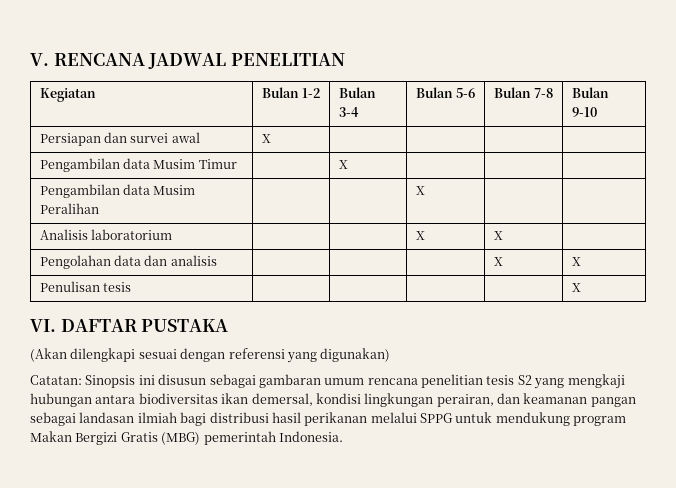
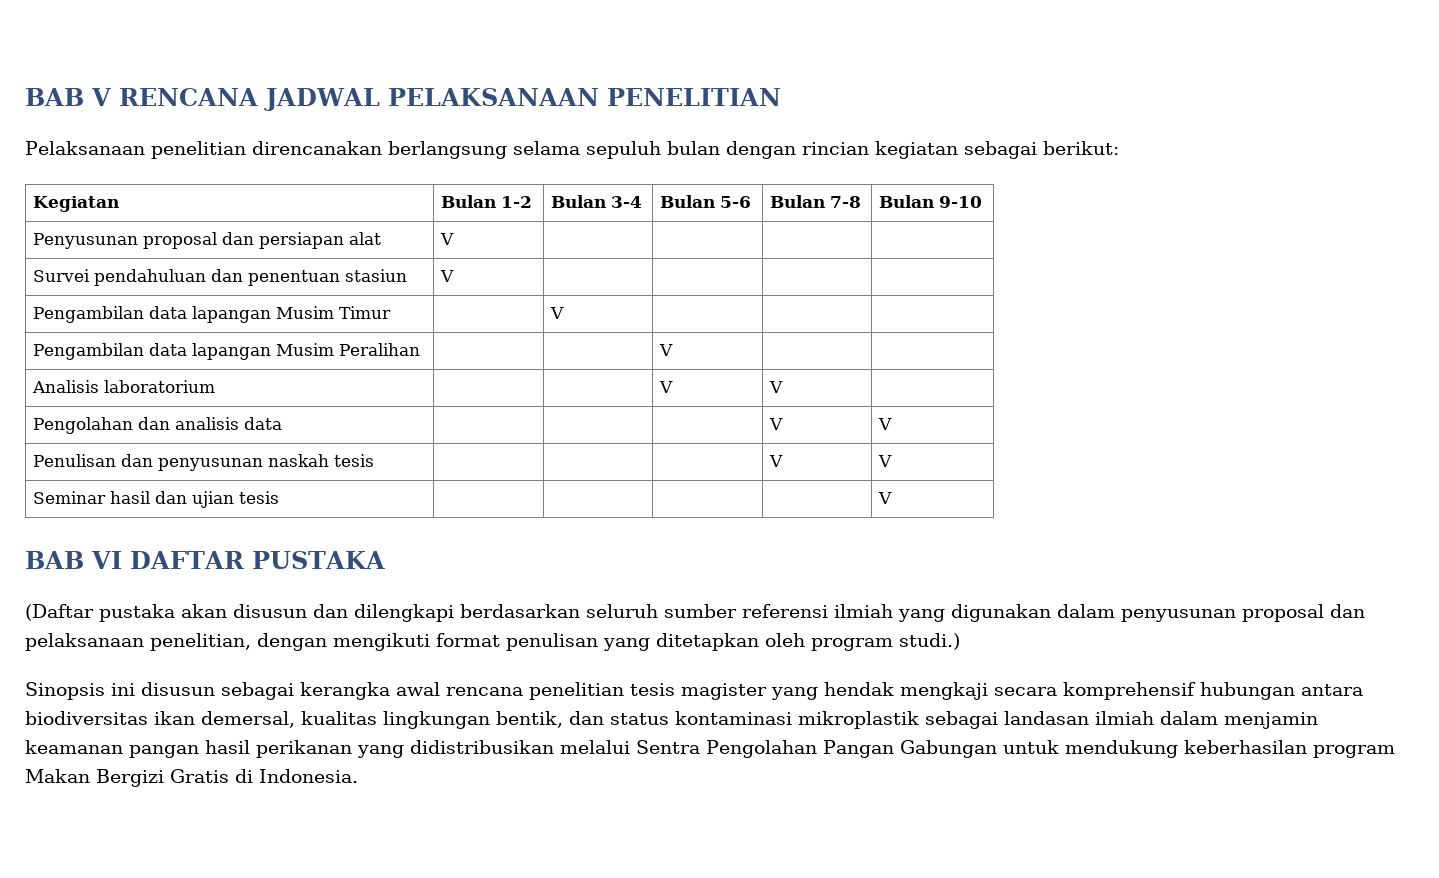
[30,53,49,66] V. -> [25,88,111,106] BAB V
(227, 61) none -> [387,88,599,106] PELAKSANAAN
(346, 59) none -> [25,141,1119,159] // Pelaksanaan penelitian direncanakan berlangsung selama sepuluh bulan dengan rincian kegiatan sebagai berikut:
[39,132,200,146] [261,134,271,143] [39,158,151,172] Persiapan dan survei awal | X | | | | // Pengambilan data -> [33,232,382,249] [440,233,455,245] [33,269,408,286] [440,270,455,282] [33,306,272,323] Penyusunan proposal dan persiapan alat | V | | | | // Survei pendahuluan dan penentuan stasiun | V | | | | // Pengambilan data lapangan
[338,160,348,169] [39,184,151,198] X | | | // Pengambilan data -> [550,307,565,319] [33,343,272,360] V | | | // Pengambilan data lapangan
[415,186,425,195] X -> [659,344,674,356] V
[415,231,425,240] [493,231,503,240] [39,255,142,269] X | X | // Pengolahan data -> [659,381,674,393] [769,381,784,393] [33,417,134,434] V | V | // Pengolahan
[493,257,503,266] [571,257,581,266] [39,281,132,292] [571,283,581,292] [30,319,229,332] [30,348,391,363] [30,375,82,385] | | | | X | X // Penulisan tesis | | | | | X // VI. DAFTAR PUSTAKA // (Akan dilengkapi sesuai dengan referensi yang digunakan) // Catatan: -> [244,417,283,430] [769,418,784,430] [878,418,893,430] [33,454,375,471] [769,455,784,467] [878,455,893,467] [33,491,280,508] [878,492,893,504] [25,551,385,569] [25,604,1365,622] [25,633,960,651] data | | | | V | V // Penulisan dan penyusunan naskah tesis | | | | V | V // Seminar hasil dan ujian tesis | | | | | V // BAB VI DAFTAR PUSTAKA // (Daftar pustaka akan disusun dan dilengkapi berdasarkan seluruh sumber referensi ilmiah yang digunakan dalam penyusunan proposal dan pelaksanaan penelitian, dengan mengikuti format penulisan yang ditetapkan oleh program studi.) //
[258,374,365,388] gambaran umum -> [300,682,440,700] kerangka awal
[517,374,625,389] S2 yang mengkaji -> [681,682,1196,700] magister yang hendak mengkaji secara komprehensif
[315,393,636,407] [30,412,453,426] kondisi lingkungan perairan, dan keamanan pangan sebagai landasan ilmiah bagi distribusi hasil perikanan melalui SPPG -> [301,711,1318,729] [25,740,997,758] kualitas lingkungan bentik, dan status kontaminasi mikroplastik sebagai landasan ilmiah dalam menjamin keamanan pangan hasil perikanan yang didistribusikan melalui Sentra Pengolahan Pangan Gabungan
(570, 419) none -> [1183,740,1307,754] keberhasilan
[161,431,276,445] (MBG) pemerintah -> [235,769,253,783] di

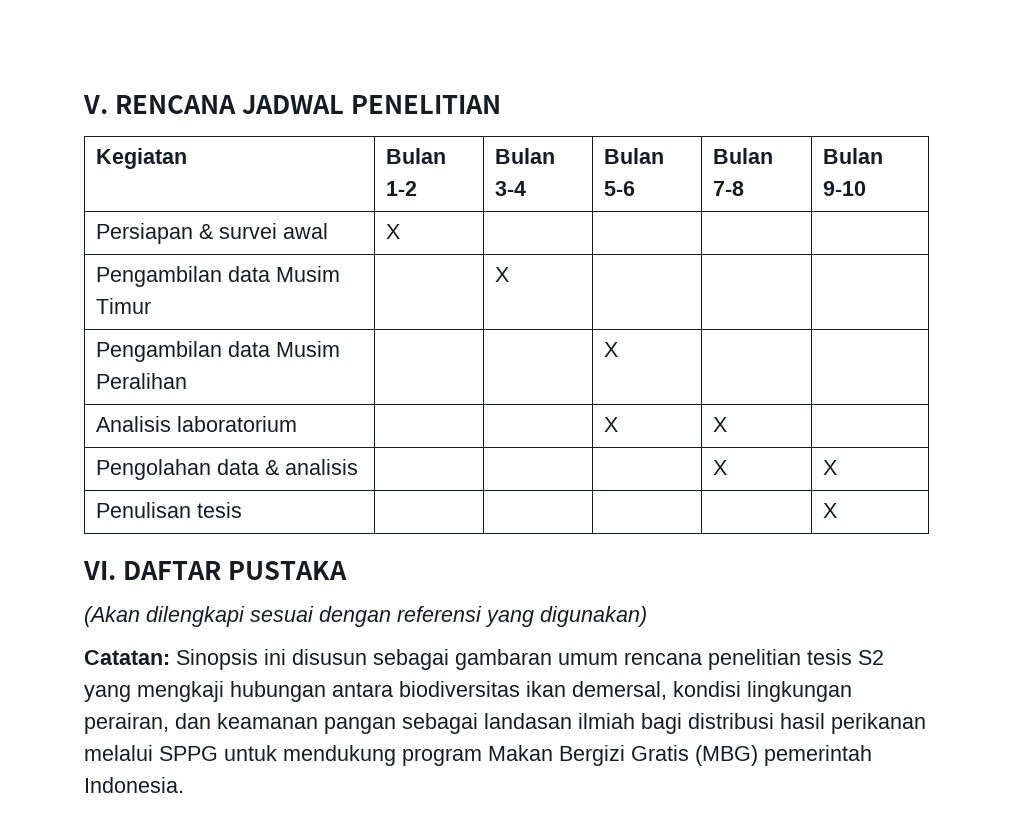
[25,88,111,106] BAB V -> [83,95,108,114] V.
[387,88,599,106] PELAKSANAAN -> (344, 104) none
[25,141,1119,159] // Pelaksanaan penelitian direncanakan berlangsung selama sepuluh bulan dengan rincian kegiatan sebagai berikut: -> (501, 104) none
[33,232,382,249] [440,233,455,245] [33,269,408,286] [440,270,455,282] [33,306,272,323] Penyusunan proposal dan persiapan alat | V | | | | // Survei pendahuluan dan penentuan stasiun | V | | | | // Pengambilan data lapangan -> [95,223,328,244] [385,224,400,239] [95,266,270,287] Persiapan & survei awal | X | | | | // Pengambilan data
[550,307,565,319] [33,343,272,360] V | | | // Pengambilan data lapangan -> [494,267,509,282] [95,341,270,362] X | | | // Pengambilan data
[659,344,674,356] V -> [603,342,618,357] X
[659,381,674,393] [769,381,784,393] [33,417,171,434] V | V | // Pengolahan dan -> [603,417,618,432] [712,417,727,432] [95,459,279,480] X | X | // Pengolahan data &
[244,417,283,430] [769,418,784,430] [878,418,893,430] [33,454,375,471] [769,455,784,467] [878,455,893,467] [33,491,280,508] [878,492,893,504] [25,551,385,569] [25,604,1365,622] [25,633,960,651] data | | | | V | V // Penulisan dan penyusunan naskah tesis | | | | V | V // Seminar hasil dan ujian tesis | | | | | V // BAB VI DAFTAR PUSTAKA // (Daftar pustaka akan disusun dan dilengkapi berdasarkan seluruh sumber referensi ilmiah yang digunakan dalam penyusunan proposal dan pelaksanaan penelitian, dengan mengikuti format penulisan yang ditetapkan oleh program studi.) // -> [712,460,727,475] [822,460,837,475] [95,502,242,518] [822,503,837,518] [83,561,347,580] [84,606,647,627] [84,650,170,665] | | | | X | X // Penulisan tesis | | | | | X // VI. DAFTAR PUSTAKA // (Akan dilengkapi sesuai dengan referensi yang digunakan) // Catatan:
[300,682,440,700] kerangka awal -> [455,649,618,670] gambaran umum
[681,682,1196,700] magister yang hendak mengkaji secara komprehensif -> [858,650,884,665] [84,681,224,702] S2 yang mengkaji
[301,711,1318,729] [25,740,997,758] kualitas lingkungan bentik, dan status kontaminasi mikroplastik sebagai landasan ilmiah dalam menjamin keamanan pangan hasil perikanan yang didistribusikan melalui Sentra Pengolahan Pangan Gabungan -> [673,681,852,702] [84,713,926,734] [84,745,218,761] kondisi lingkungan perairan, dan keamanan pangan sebagai landasan ilmiah bagi distribusi hasil perikanan melalui SPPG
[1183,740,1307,754] keberhasilan -> (396, 755) none
[235,769,253,783] di -> [695,745,872,766] (MBG) pemerintah

